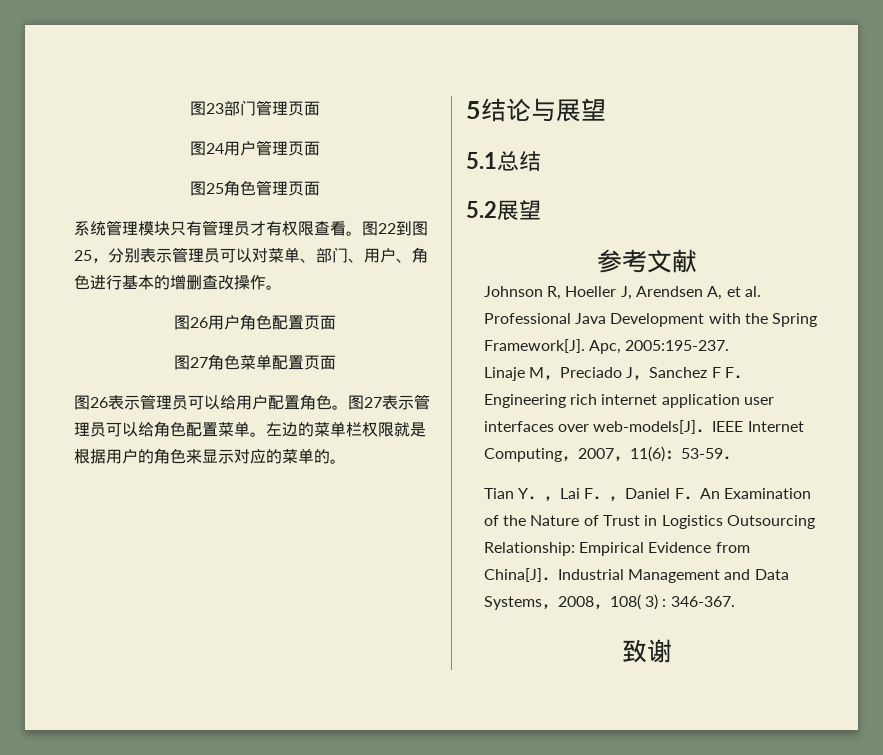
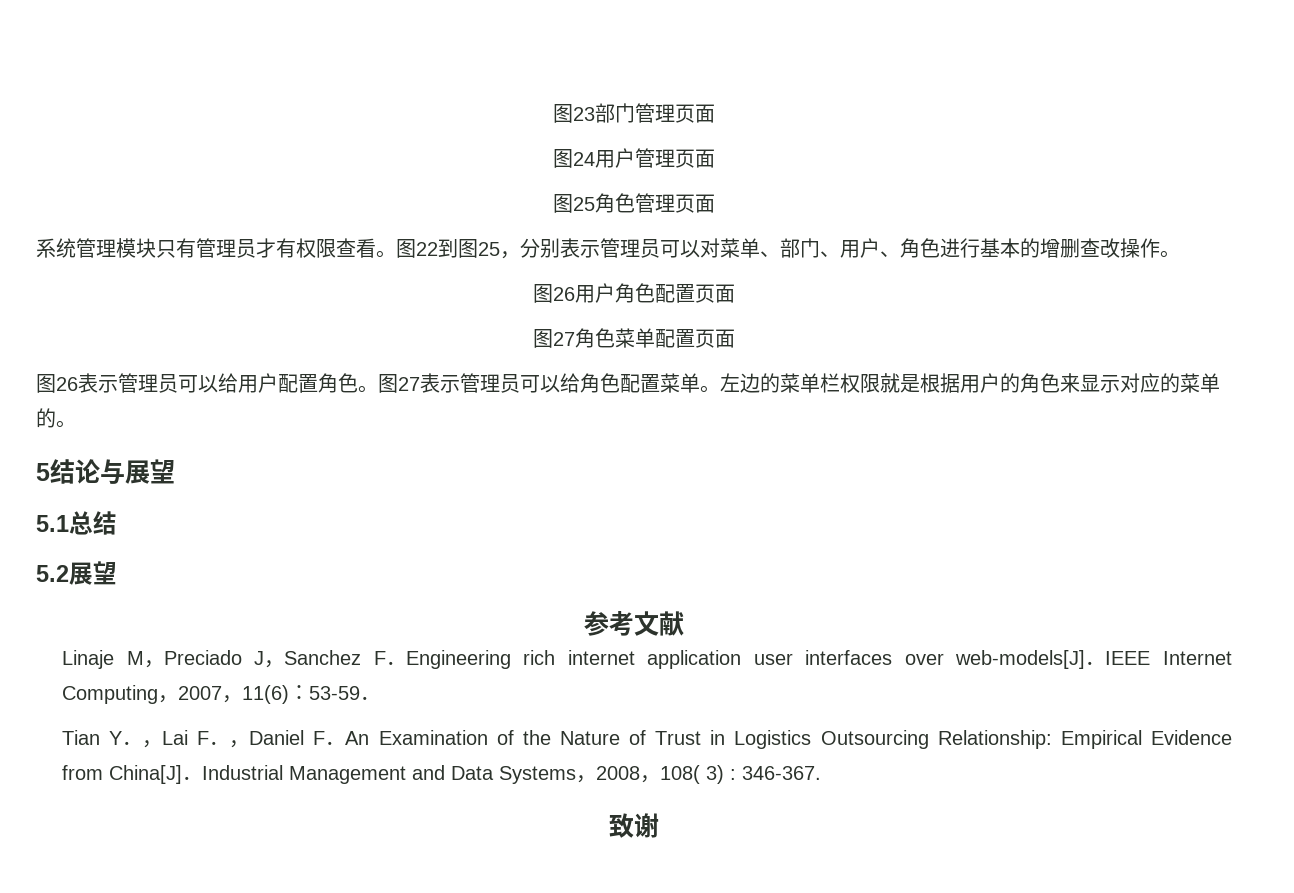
[483,286,761,300] [483,313,818,327] [483,339,730,354] // Johnson R, Hoeller J, Arendsen A, et al. Professional Java Development with the Spring Framework[J]. Apc, 2005:195-237. -> (684, 623) none
[725,367,735,378] F -> (386, 658) none

